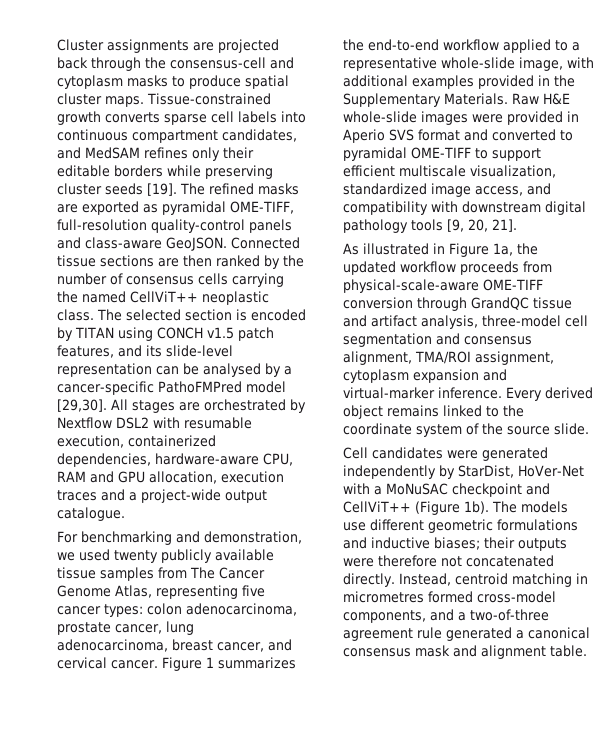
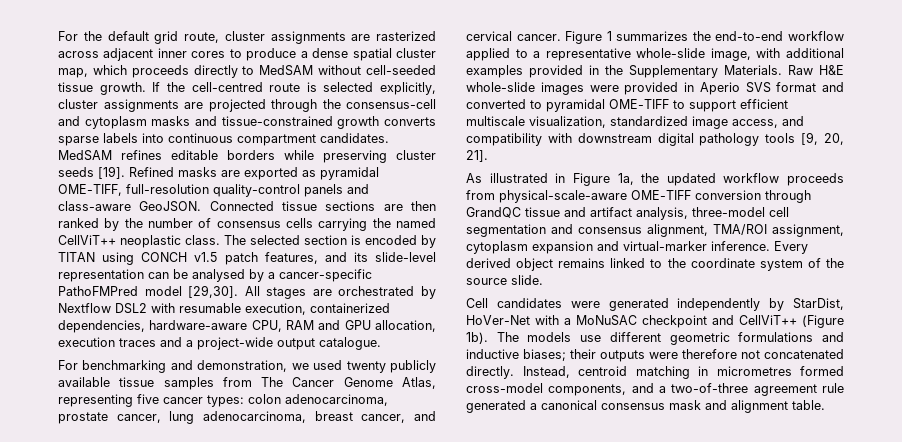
[57,39,104,51] Cluster -> [58,31,436,44] [58,48,437,61] [58,65,436,78] [58,82,436,95] [58,99,98,109] For the default grid route, cluster assignments are rasterized across adjacent inner cores to produce a dense spatial cluster map, which proceeds directly to MedSAM without cell-seeded tissue growth. If the cell-centred route is selected explicitly, cluster
[57,57,88,69] back -> (266, 105) none
[172,75,289,89] [57,93,271,107] to produce spatial cluster maps. Tissue-constrained -> [195,116,333,126] and tissue-constrained
[211,111,234,123] cell -> (99, 141) none
[222,129,297,142] [57,147,254,161] candidates, and MedSAM refines only their -> [320,133,389,143] [58,150,162,161] candidates. MedSAM refines
[180,183,254,195] The refined -> [129,167,174,177] Refined

